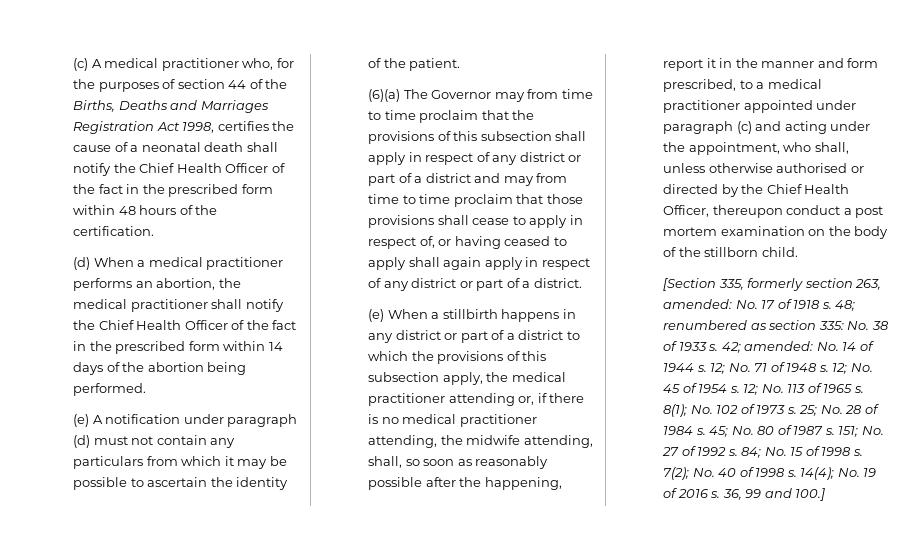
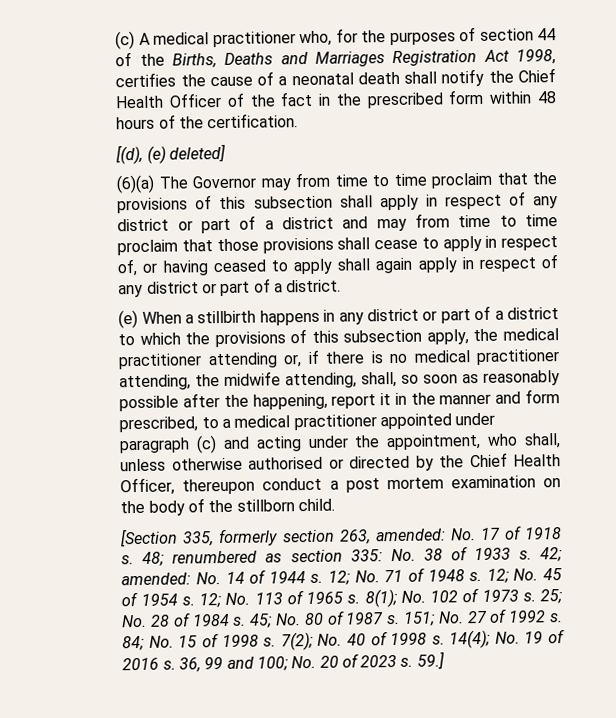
[73,257,284,270] [73,278,241,291] [73,299,284,312] [73,320,297,330] [73,341,283,354] [73,362,247,375] [73,383,147,396] [73,414,298,427] [73,435,236,448] [73,456,287,469] [73,477,289,490] [368,58,461,71] (d) When a medical practitioner performs an abortion, the medical practitioner shall notify the Chief Health Officer of the fact in the prescribed form within 14 days of the abortion being performed. // (e) A notification under paragraph (d) must not contain any particulars from which it may be possible to ascertain the identity of the patient. -> [115,143,226,165] [(d), (e) deleted]
[795,488,826,501] 100.] -> [256,651,445,671] 100; No. 20 of 2023 s. 59.]

